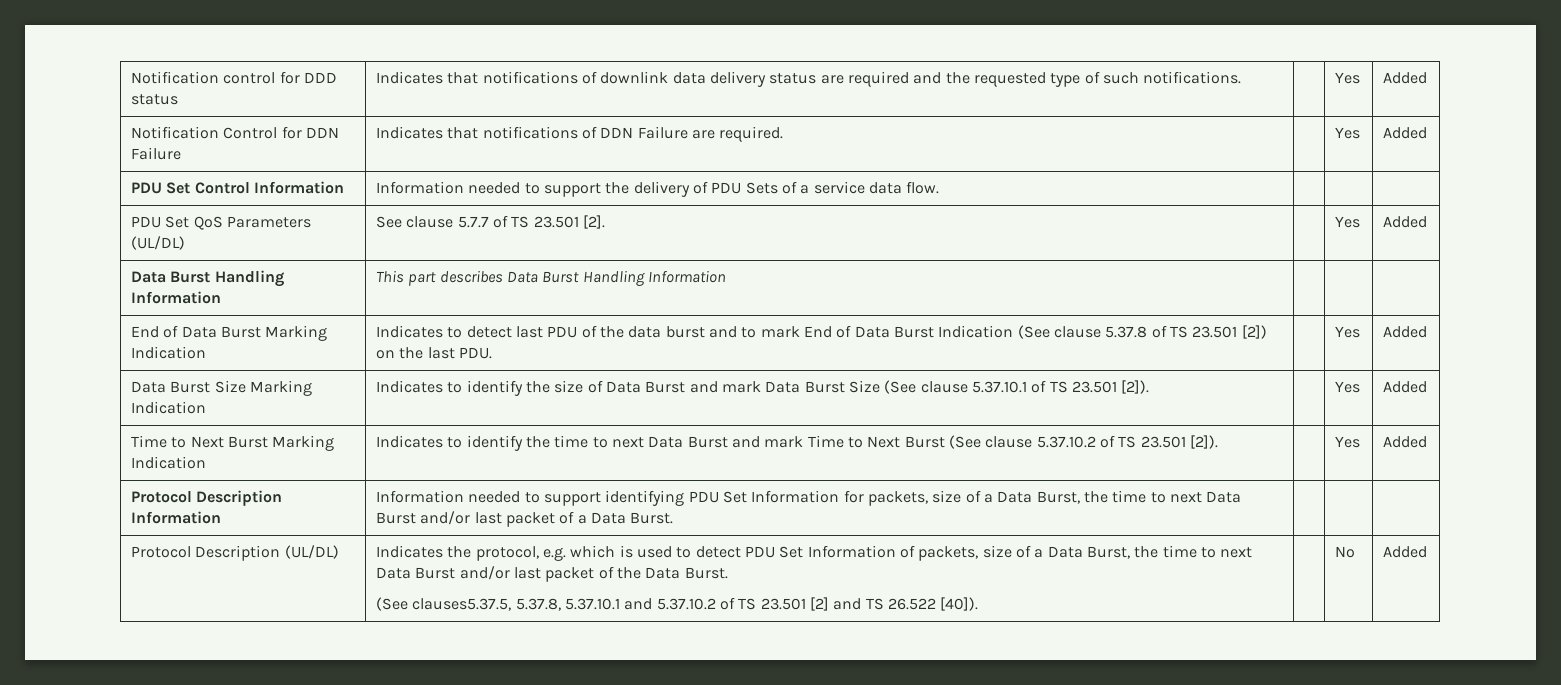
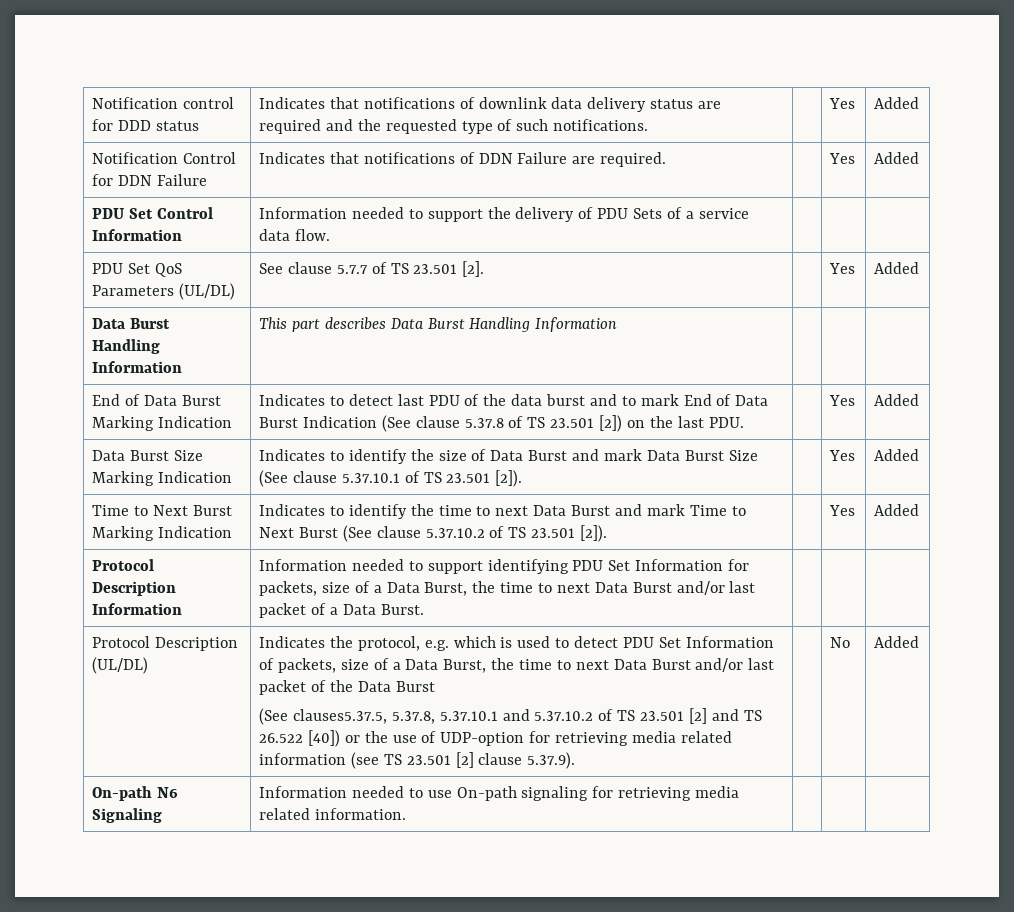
[684,567,728,579] Burst. -> [395,681,435,692] Burst
[940,597,979,611] [1335,546,1356,558] [1383,546,1428,558] [40]). | | No | Added -> [308,730,732,747] [259,752,576,769] [830,637,851,648] [874,636,920,648] [92,786,179,801] [92,808,163,823] [259,786,740,801] [259,808,407,820] [40]) or the use of UDP-option for retrieving media related information (see TS 23.501 [2] clause 5.37.9). | | No | Added // On-path N6 Signaling | Information needed to use On-path signaling for retrieving media related information. | | |

